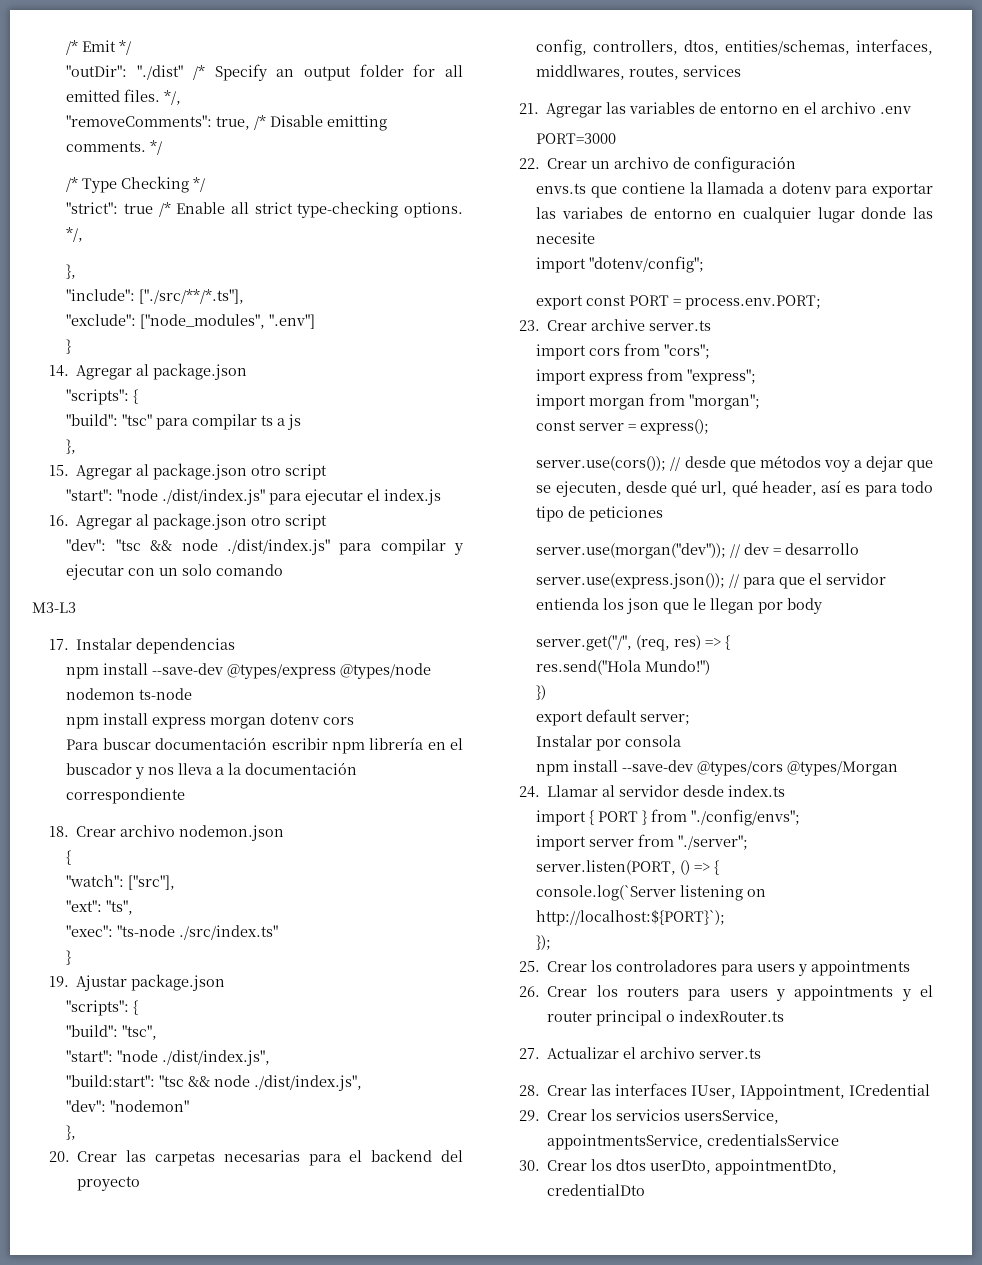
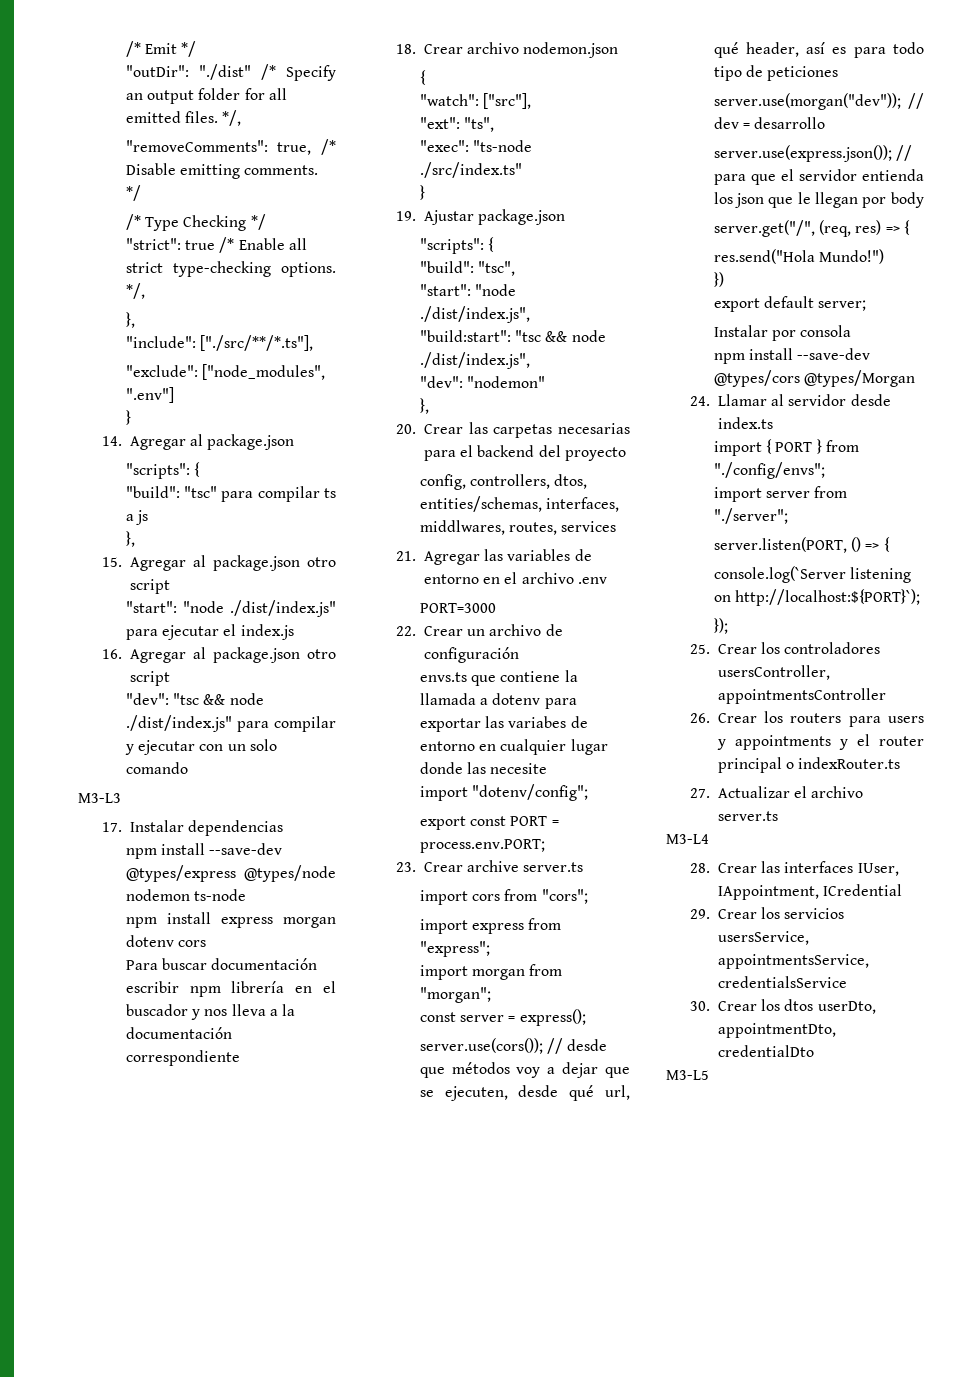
[721,960,911,976] para users y appointments -> [717,665,830,680] [717,688,886,704] usersController, appointmentsController
(762, 1053) none -> [666,834,709,844] // M3-L4
(646, 1190) none -> [666,1070,709,1080] // M3-L5

